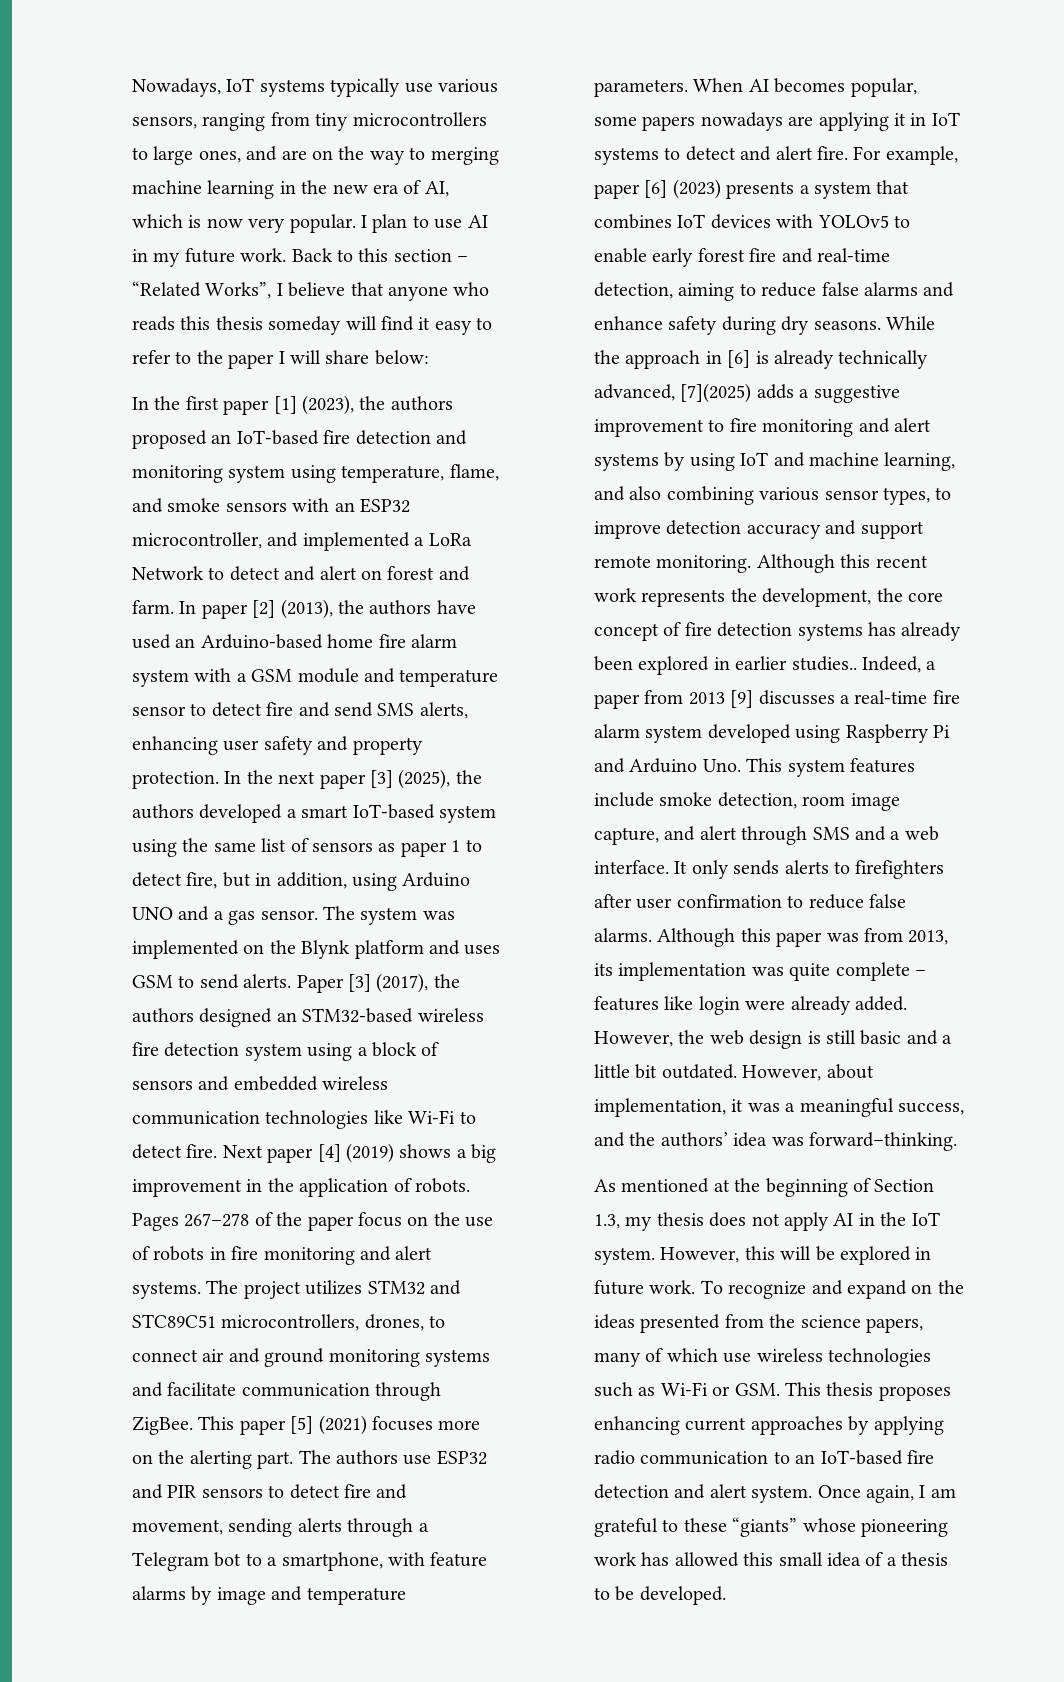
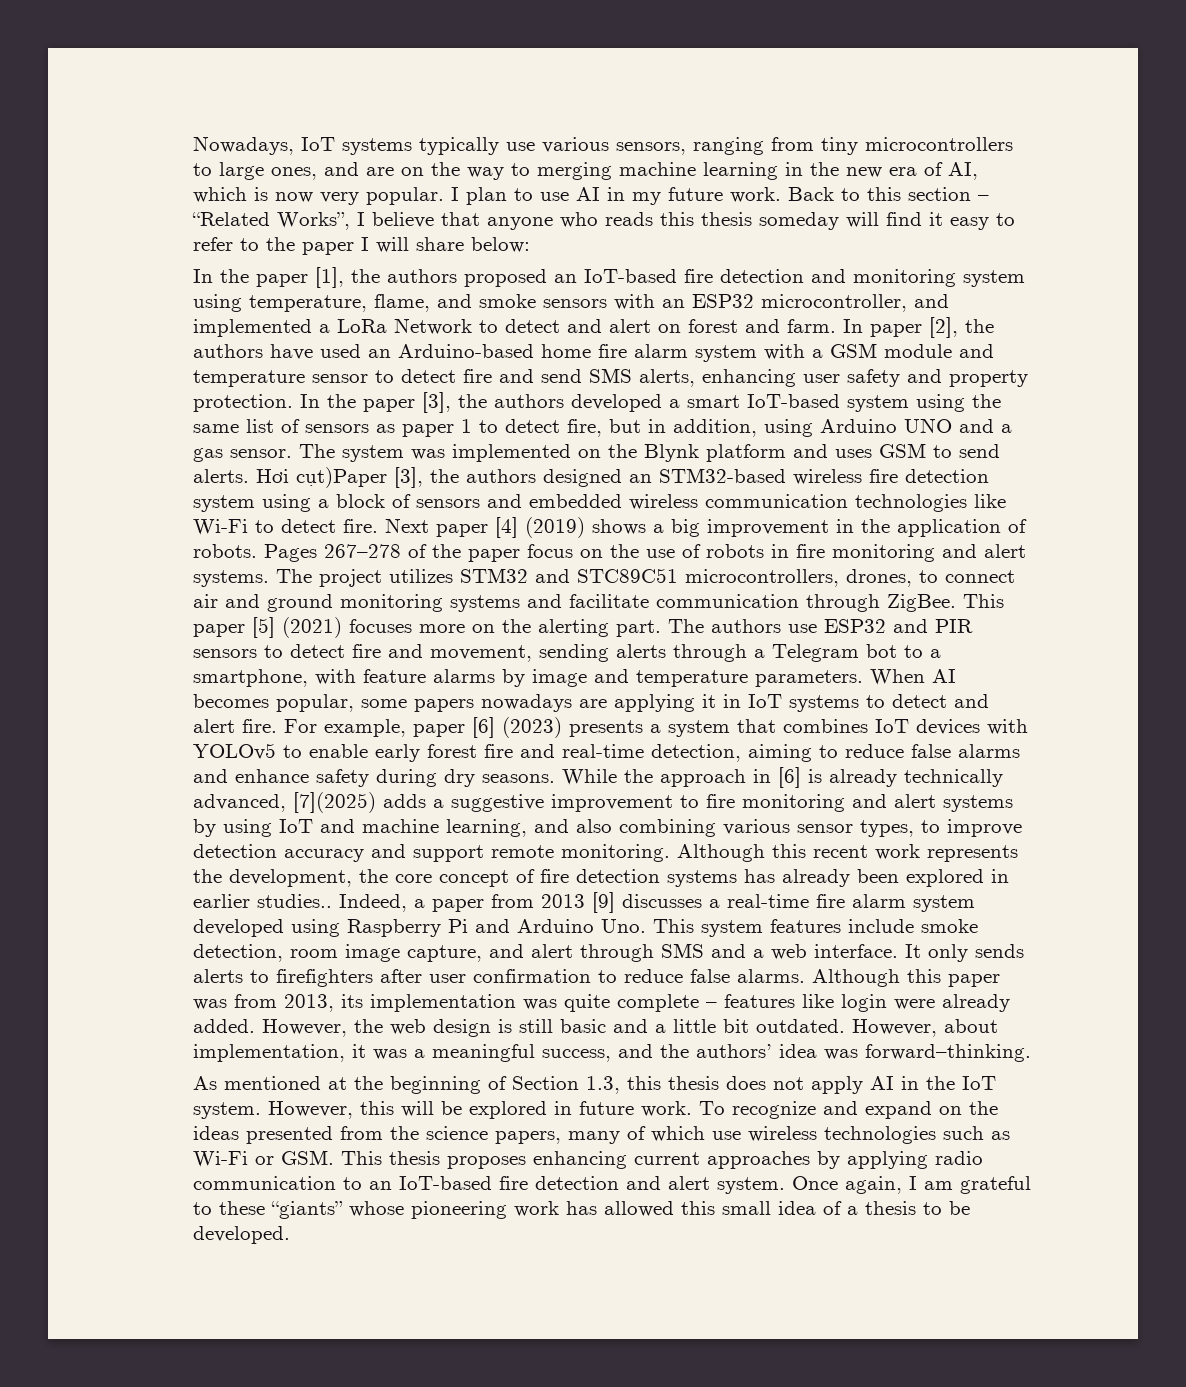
[185,395,354,415] first paper [1] (2023), -> [255,267,344,288] paper [1],
[252,599,333,619] [2] (2013), -> [928,317,958,338] [2],
[278,769,451,789] next paper [3] (2025), -> [362,392,451,413] paper [3],
[296,973,429,993] Paper [3] (2017), -> [255,467,423,488] Hơi cụt)Paper [3],
[625,1216,653,1231] my -> [626,1076,661,1090] this

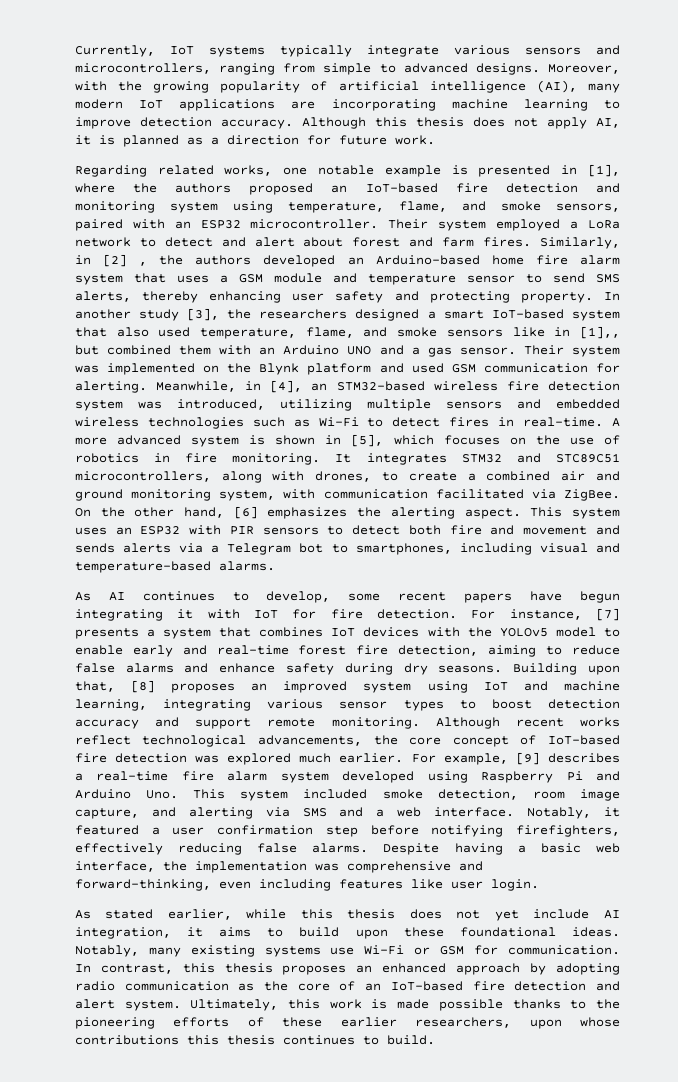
[192,136,294,155] Nowadays, -> [74,45,155,57] Currently,
[505,137,1013,155] [192,162,978,180] [192,187,989,205] [191,212,1015,230] [192,237,530,255] [192,267,344,288] use various sensors, ranging from tiny microcontrollers to large ones, and are on the way to merging machine learning in the new era of AI, which is now very popular. I plan to use AI in my future work. Back to this section – “Related Works”, I believe that anyone who reads this thesis someday will find it easy to refer to the paper I will share below: // In the paper [1], -> [366,45,620,57] [74,63,620,75] [74,80,620,93] [74,99,620,111] [74,117,620,129] [74,135,435,147] [74,164,620,177] [74,183,115,193] integrate various sensors and microcontrollers, ranging from simple to advanced designs. Moreover, with the growing popularity of artificial intelligence (AI), many modern IoT applications are incorporating machine learning to improve detection accuracy. Although this thesis does not apply AI, it is planned as a direction for future work. // Regarding related works, one notable example is presented in [1], where
[542,299,607,308] sensors -> [556,203,620,212] [74,219,123,231] sensors, paired
[760,294,949,312] [192,319,312,337] microcontroller, and implemented -> [250,219,561,231] microcontroller. Their system employed
[393,318,681,335] Network to detect and alert on -> [74,237,344,247] network to detect and alert about
[786,317,994,338] [192,344,361,360] farm. In paper [2], the authors have used -> [442,237,620,249] [74,254,336,267] farm fires. Similarly, in [2] , the authors developed
[763,344,805,360] with -> [133,273,209,283] that uses
[400,369,534,383] detect fire and -> (542, 278) none
(695, 378) none -> [141,291,198,303] thereby
[948,370,1028,387] [192,392,1001,413] [192,419,813,437] property protection. In the paper [3], the authors developed a smart IoT-based system using the same list of sensors as paper 1 to detect fire, but in addition, using -> [429,291,620,303] [74,308,620,321] [74,326,620,339] [74,345,276,355] protecting property. In another study [3], the researchers designed a smart IoT-based system that also used temperature, flame, and smoke sensors like in [1],, but combined them with an
[298,444,335,458] The -> [523,345,564,355] Their
[834,443,1000,458] [192,467,622,488] uses GSM to send alerts. Hơi cụt)Paper [3], the authors designed -> [411,363,620,373] [74,380,303,393] used GSM communication for alerting. Meanwhile, in [4],
[261,494,1006,512] [192,517,1027,538] [192,544,573,562] using a block of sensors and embedded wireless communication technologies like Wi-Fi to detect fire. Next paper [4] (2019) shows a big improvement in the application of robots. Pages 267–278 of the paper focus -> [137,399,620,411] [74,417,620,429] [74,434,500,447] was introduced, utilizing multiple sensors and embedded wireless technologies such as Wi-Fi to detect fires in real-time. A more advanced system is shown in [5], which focuses
[705,544,764,558] robots -> [74,453,139,463] robotics
[831,544,1026,562] [192,568,1015,587] [192,594,1004,612] [192,617,928,638] monitoring and alert systems. The project utilizes STM32 and STC89C51 microcontrollers, drones, to connect air and ground monitoring systems and facilitate communication through ZigBee. This paper [5] (2021) focuses more on the alerting part. The authors use ESP32 and -> [232,453,620,465] [74,471,620,483] [74,489,620,501] [74,506,620,519] [74,525,222,535] monitoring. It integrates STM32 and STC89C51 microcontrollers, along with drones, to create a combined air and ground monitoring system, with communication facilitated via ZigBee. On the other hand, [6] emphasizes the alerting aspect. This system uses an ESP32 with
[351,644,941,662] [192,669,956,687] [192,694,989,712] [192,717,562,738] fire and movement, sending alerts through a Telegram bot to a smartphone, with feature alarms by image and temperature parameters. When AI becomes popular, some papers nowadays are applying it in IoT systems to detect and alert fire. For example, paper [6] (2023) -> [408,525,620,535] [74,543,620,555] [74,561,275,573] [74,591,620,603] [74,608,620,621] both fire and movement and sends alerts via a Telegram bot to smartphones, including visual and temperature-based alarms. // As AI continues to develop, some recent papers have begun integrating it with IoT for fire detection. For instance, [7]
[192,743,644,762] YOLOv5 to enable early forest fire and real-time -> [467,627,621,637] [74,645,389,657] the YOLOv5 model to enable early and real-time forest fire
[561,767,1003,788] [192,792,1013,813] [192,819,216,837] While the approach in [6] is already technically advanced, [7](2025) adds a suggestive improvement to fire monitoring and alert systems by -> [513,663,620,675] [74,680,412,693] Building upon that, [8] proposes an improved system
[533,819,1022,837] and also combining various sensor types, to improve -> [163,699,532,711] integrating various sensor types to boost
[771,844,1018,862] [192,869,352,887] this recent work represents the development, -> [515,717,620,727] [74,735,363,747] recent works reflect technological advancements,
[539,869,1009,887] [192,892,702,913] fire detection systems has already been explored in earlier studies.. Indeed, a paper from 2013 [9] discusses -> [547,735,620,745] [74,752,620,765] IoT-based fire detection was explored much earlier. For example, [9] describes
[769,919,914,933] features include -> [303,789,368,799] included
[530,944,654,962] alert through -> [188,807,290,819] alerting via
[904,944,1024,962] [192,969,1000,987] [192,994,1010,1012] [192,1019,998,1037] [192,1044,1031,1062] [192,1076,996,1094] [192,1101,998,1119] [192,1126,1010,1144] [192,1150,983,1169] [192,1176,362,1190] It only sends alerts to firefighters after user confirmation to reduce false alarms. Although this paper was from 2013, its implementation was quite complete – features like login were already added. However, the web design is still basic and a little bit outdated. However, about implementation, it was a meaningful success, and the authors’ idea was forward–thinking. // As mentioned at the beginning of Section 1.3, this thesis does not apply AI in the IoT system. However, this will be explored in future work. To recognize and expand on the ideas presented from the science papers, many of which use wireless technologies such as Wi-Fi or GSM. This thesis proposes enhancing current approaches by applying radio communication to -> [527,807,620,819] [74,825,620,837] [74,843,620,855] [74,861,483,873] [74,879,539,891] [74,909,620,921] [74,927,620,939] [74,945,620,957] [74,963,620,975] [74,981,356,991] Notably, it featured a user confirmation step before notifying firefighters, effectively reducing false alarms. Despite having a basic web interface, the implementation was comprehensive and forward-thinking, even including features like user login. // As stated earlier, while this thesis does not yet include AI integration, it aims to build upon these foundational ideas. Notably, many existing systems use Wi-Fi or GSM for communication. In contrast, this thesis proposes an enhanced approach by adopting radio communication as the core of
[791,1176,1031,1194] [192,1201,970,1219] [192,1226,290,1244] Once again, I am grateful to these “giants” whose pioneering work has allowed this small idea of a thesis to be developed. -> [190,999,620,1011] [74,1017,620,1029] [74,1035,435,1045] Ultimately, this work is made possible thanks to the pioneering efforts of these earlier researchers, upon whose contributions this thesis continues to build.

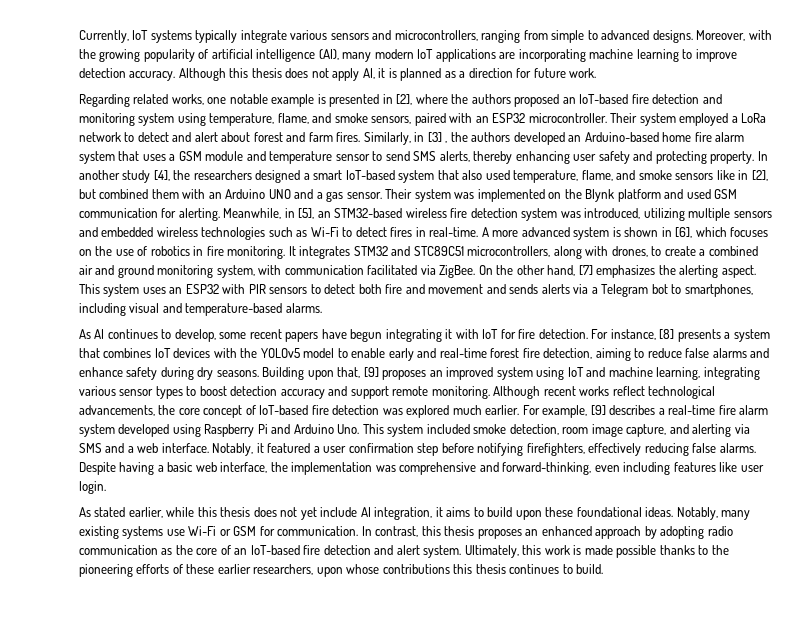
[587,164,620,177] [1], -> [396,94,413,105] [2],
[102,254,127,267] [2] -> [427,132,442,142] [3]
[187,308,220,321] [3], -> [153,170,170,181] [4],
[580,326,620,339] [1],, -> [751,170,768,181] [2],
[270,380,303,393] [4], -> [298,208,315,219] [5],
[351,434,384,447] [5], -> [675,227,693,238] [6],
[233,506,258,519] [6] -> [578,265,593,275] [7]
[596,608,620,621] [7] -> [659,329,675,339] [8]
[130,680,155,693] [8] -> [363,367,379,377] [9]

